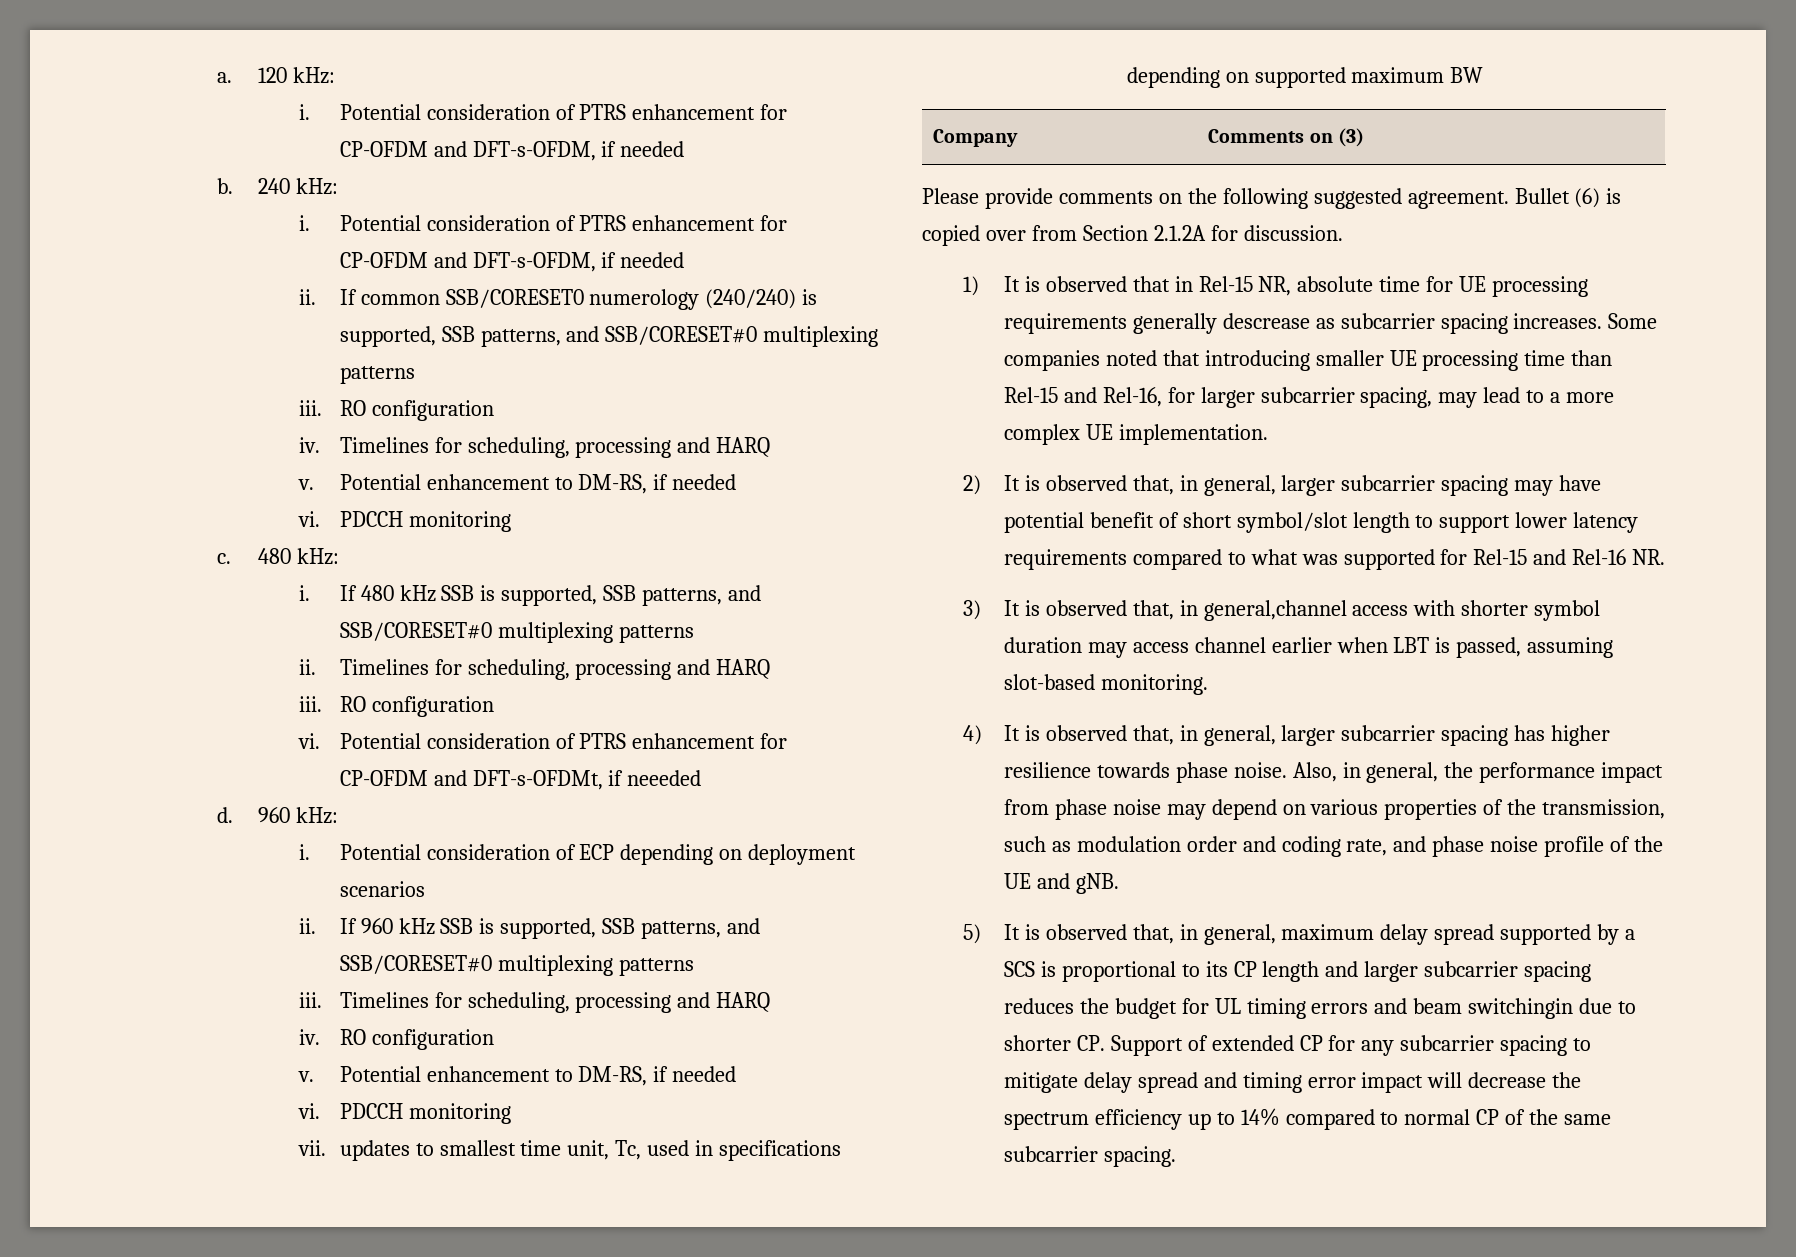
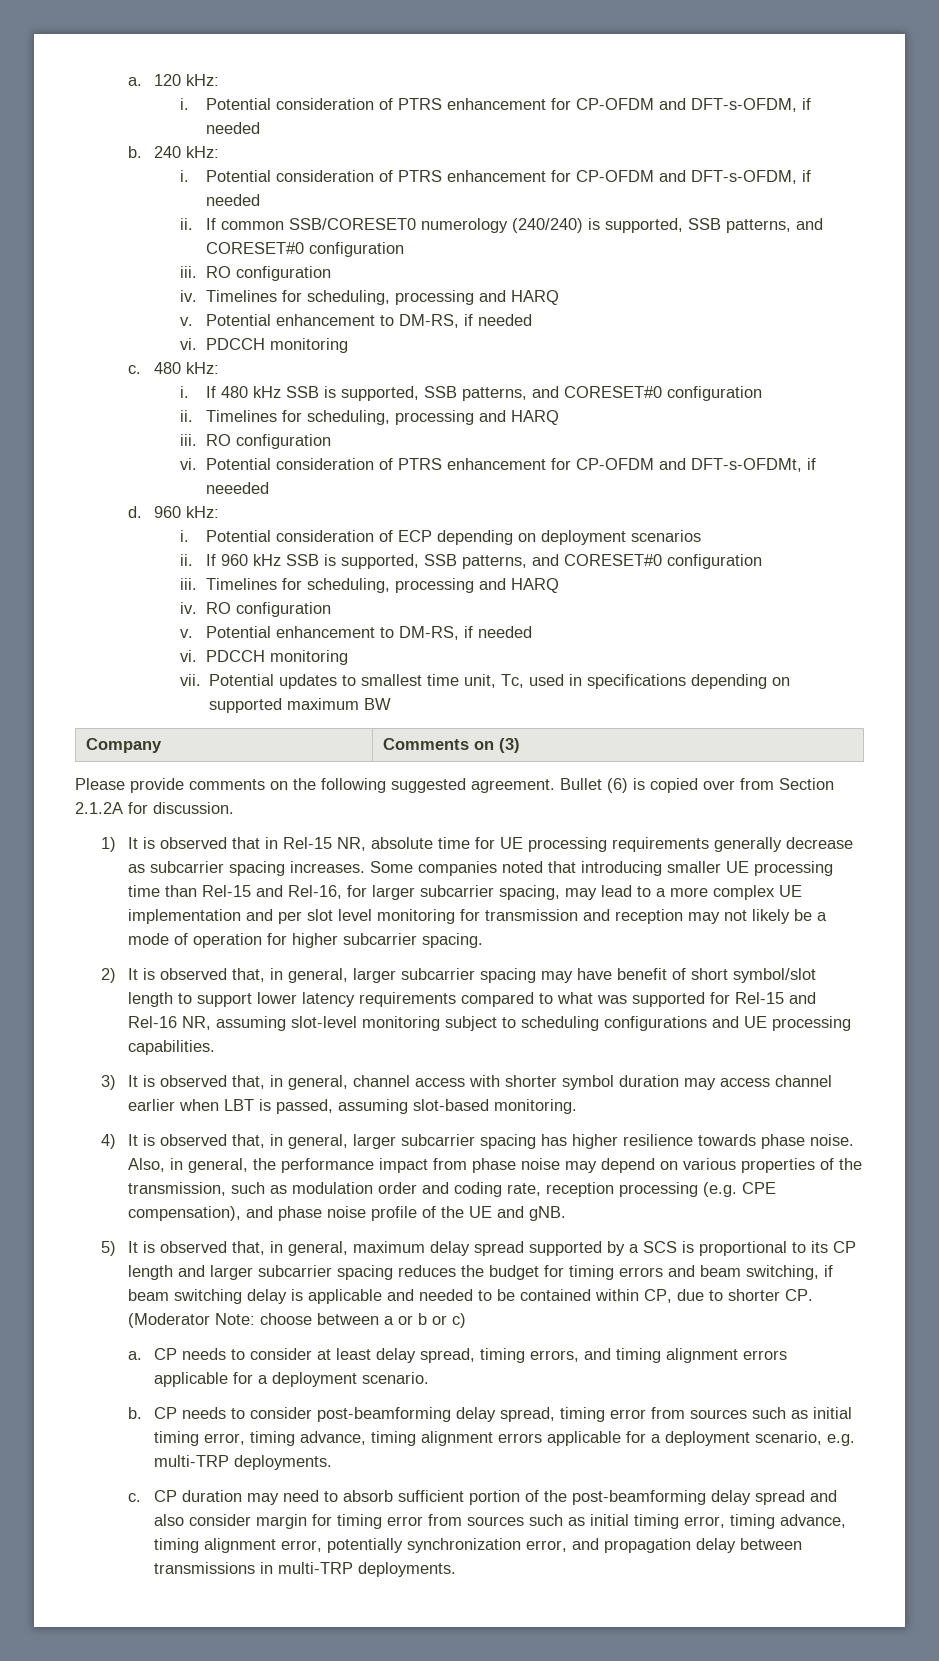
[605,326,879,347] [339,366,415,384] SSB/CORESET#0 multiplexing patterns -> [206,242,405,257] CORESET#0 configuration
[339,622,694,643] SSB/CORESET#0 multiplexing patterns -> [564,386,763,401] CORESET#0 configuration
[339,955,694,976] SSB/CORESET#0 multiplexing patterns -> [564,554,763,569] CORESET#0 configuration
(326, 1148) none -> [209,674,275,686] Potential
[1222,313,1310,329] descrease -> [785,837,853,849] decrease
[1118,424,1268,445] implementation. -> [127,909,827,924] [127,933,483,948] implementation and per slot level monitoring for transmission and reception may not likely be a mode of operation for higher subcarrier spacing.
[1003,512,1084,533] potential -> (612, 974) none
[1632,549,1666,565] NR. -> [181,1016,851,1031] [127,1040,215,1055] NR, assuming slot-level monitoring subject to scheduling configurations and UE processing capabilities.
[1203,600,1347,621] general,channel -> [287,1075,410,1090] general, channel
(1388, 847) none -> [545,1182,776,1197] [127,1206,241,1221] reception processing (e.g. CPE compensation),
[1214,998,1241,1014] UL -> (564, 1271) none
[1468,998,1637,1019] [1003,1035,1592,1056] [1003,1072,1582,1093] [1003,1108,1612,1130] [1003,1146,1176,1167] switchingin due to shorter CP. Support of extended CP for any subcarrier spacing to mitigate delay spread and timing error impact will decrease the spectrum efficiency up to 14% compared to normal CP of the same subcarrier spacing. -> [745,1265,833,1280] [127,1289,813,1304] [127,1313,466,1328] [127,1348,787,1363] [153,1372,429,1387] [127,1407,852,1422] [153,1431,855,1446] [153,1455,332,1470] [127,1490,837,1505] [153,1514,846,1529] [153,1538,802,1553] [153,1562,456,1577] switching, if beam switching delay is applicable and needed to be contained within CP, due to shorter CP. (Moderator Note: choose between a or b or c) // a. CP needs to consider at least delay spread, timing errors, and timing alignment errors applicable for a deployment scenario. // b. CP needs to consider post-beamforming delay spread, timing error from sources such as initial timing error, timing advance, timing alignment errors applicable for a deployment scenario, e.g. multi-TRP deployments. // c. CP duration may need to absorb sufficient portion of the post-beamforming delay spread and also consider margin for timing error from sources such as initial timing error, timing advance, timing alignment error, potentially synchronization error, and propagation delay between transmissions in multi-TRP deployments.

